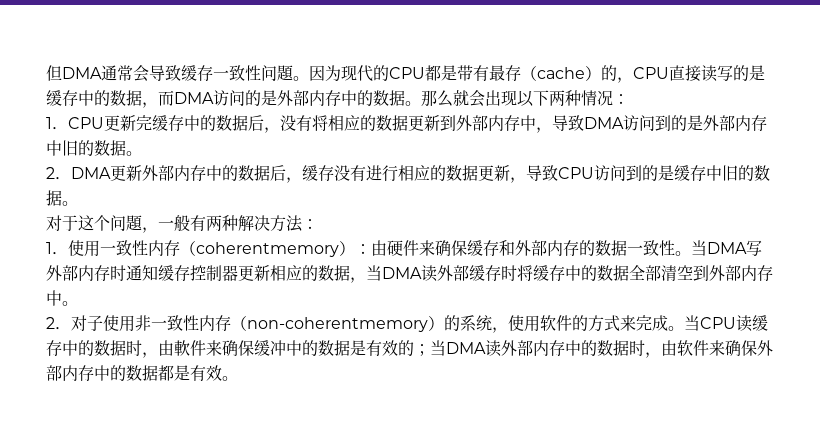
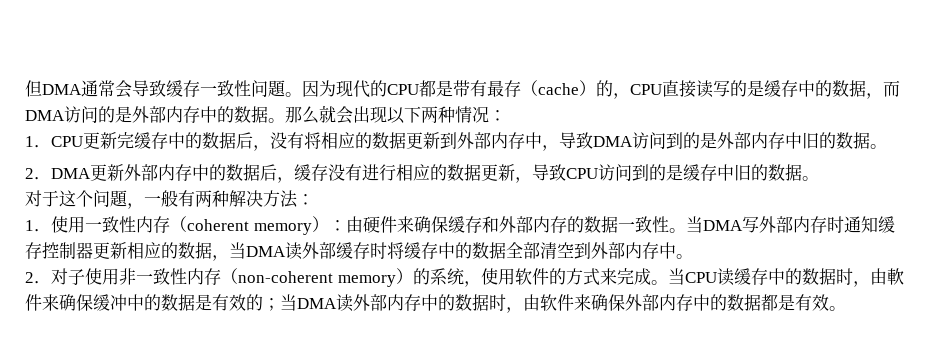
[196,242,339,257] coherentmemory -> [187,219,312,235] coherent memory
[247,317,428,332] non-coherentmemory -> [238,271,396,287] non-coherent memory

